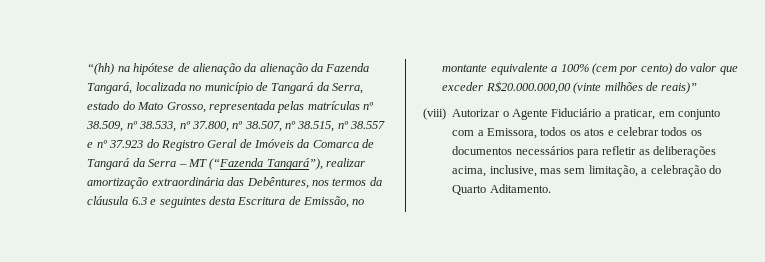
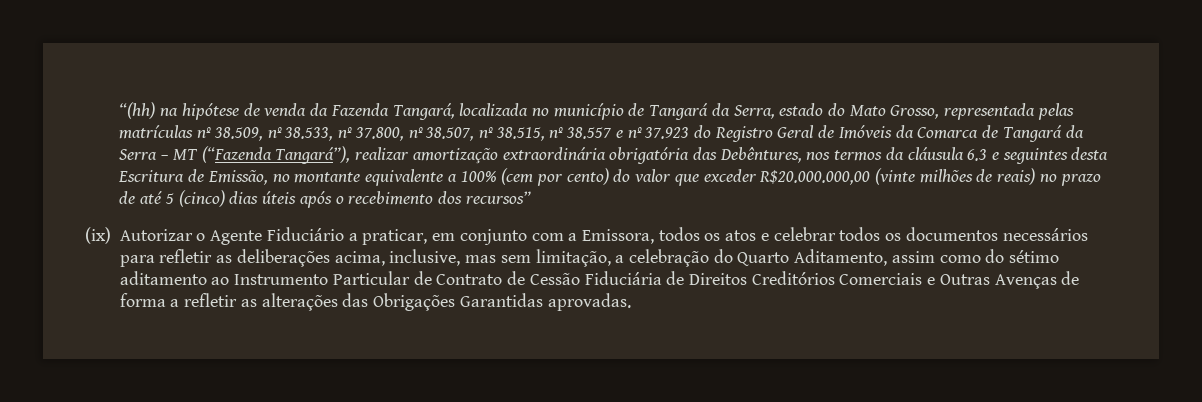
[192,63,308,75] alienação da alienação -> [264,103,307,116] venda
(224, 181) none -> [609,147,690,164] obrigatória
[661,82,698,94] [423,108,446,120] reais)” // (viii) -> [997,168,1101,186] [119,190,531,208] [85,227,111,244] reais) no prazo de até 5 (cinco) dias úteis após o recebimento dos recursos” // (ix)
[489,184,551,193] Aditamento. -> [794,249,1060,266] [119,271,1080,289] [119,293,631,311] Aditamento, assim como do sétimo aditamento ao Instrumento Particular de Contrato de Cessão Fiduciária de Direitos Creditórios Comerciais e Outras Avenças de forma a refletir as alterações das Obrigações Garantidas aprovadas.

